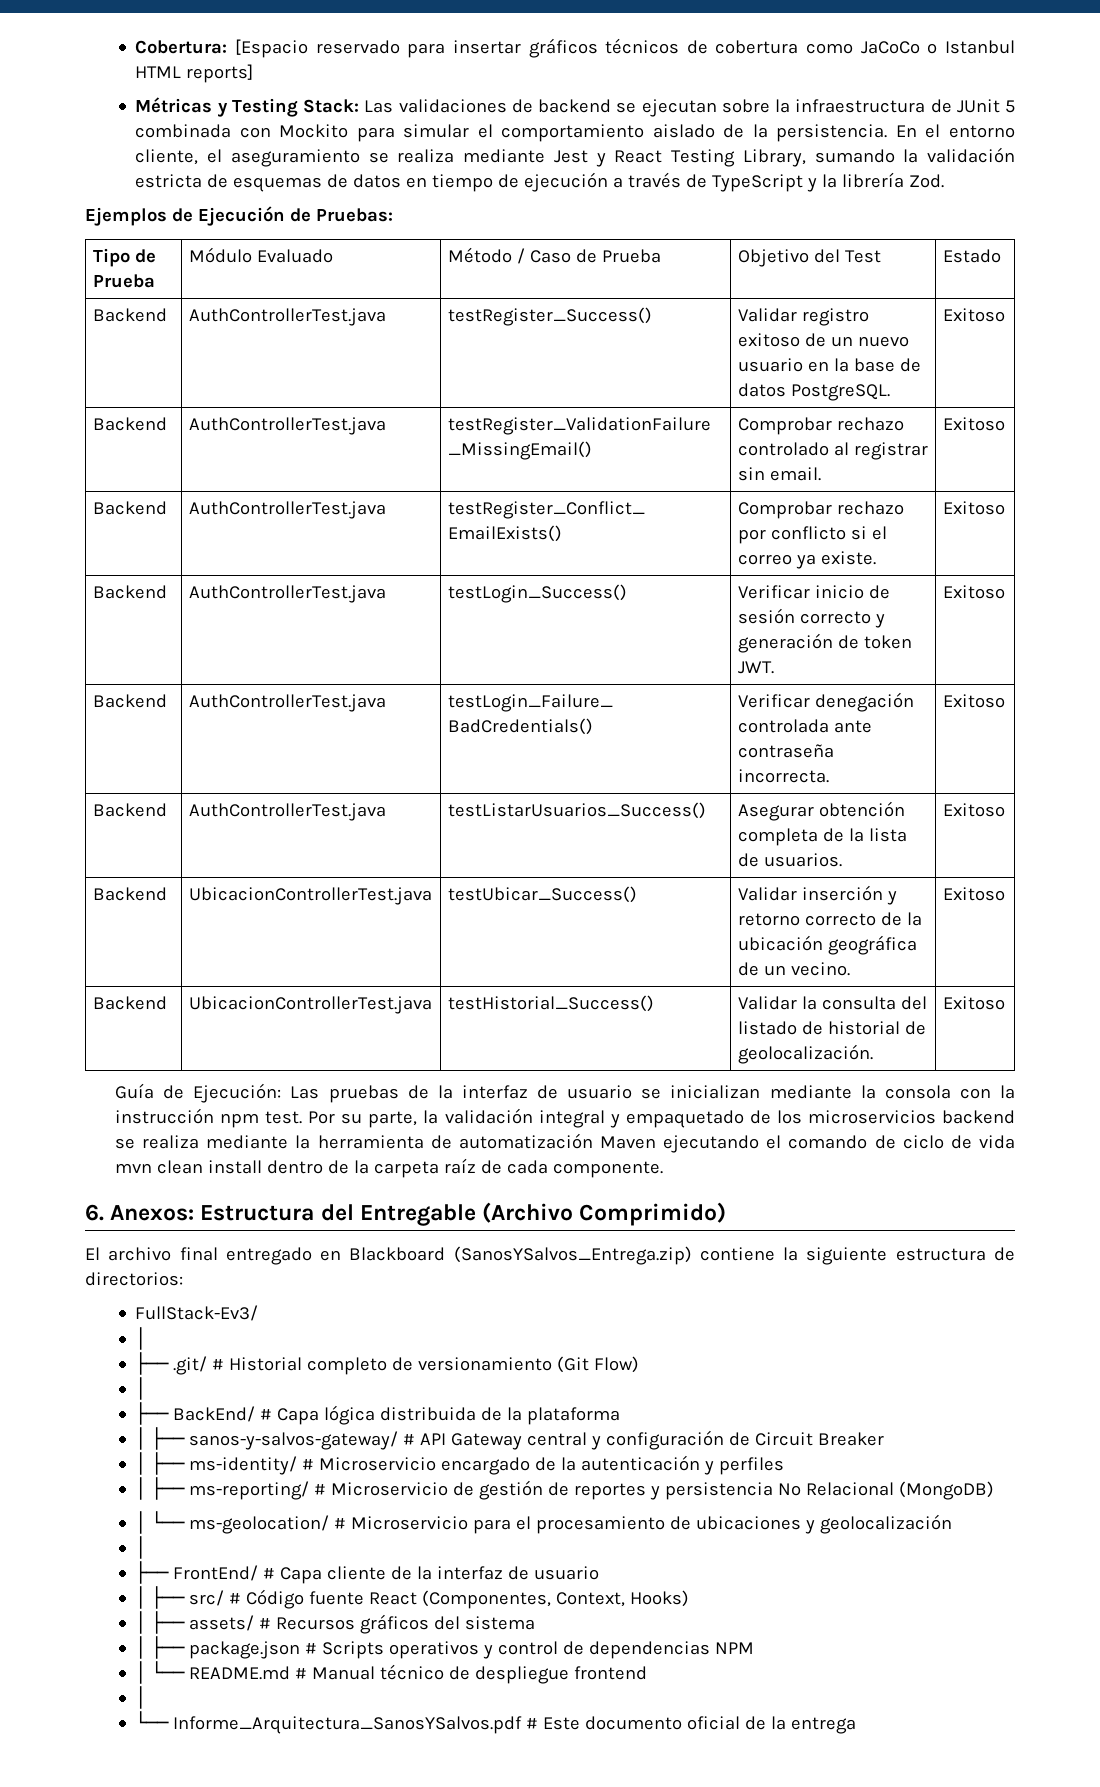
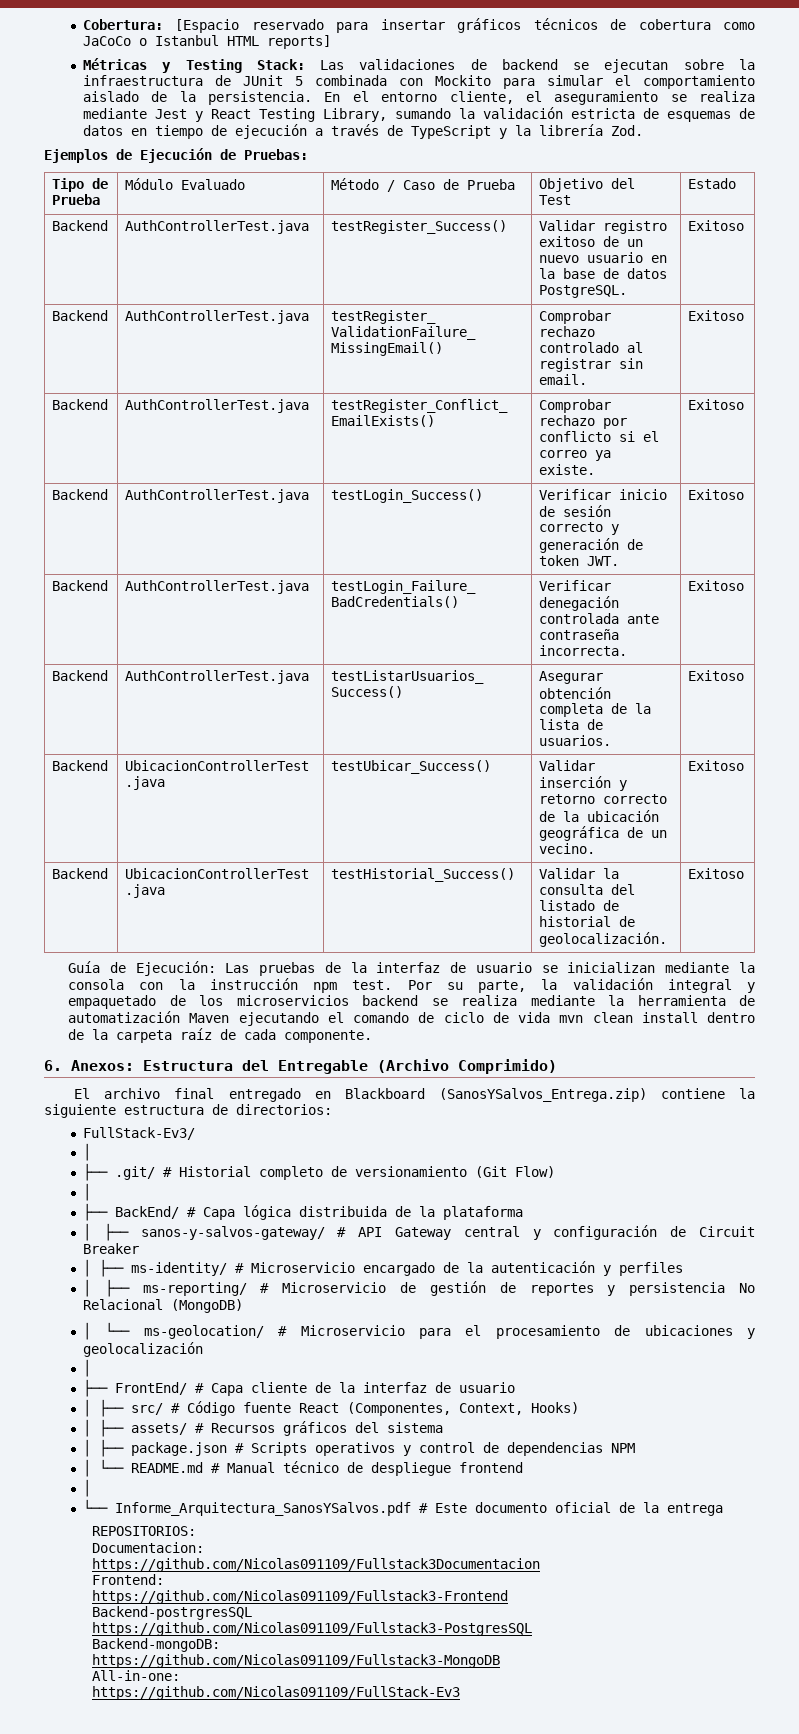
(857, 1725) none -> [92,1526,197,1536] [92,1542,205,1553] [92,1558,541,1572] [92,1574,165,1585] [92,1590,509,1604] [92,1606,253,1620] [92,1622,533,1636] [92,1638,221,1652] [92,1654,501,1668] [92,1670,181,1681] [92,1686,461,1700] // REPOSITORIOS: // Documentacion: // https://github.com/Nicolas091109/Fullstack3Documentacion // Frontend: // https://github.com/Nicolas091109/Fullstack3-Frontend // Backend-postrgresSQL // https://github.com/Nicolas091109/Fullstack3-PostgresSQL // Backend-mongoDB: // https://github.com/Nicolas091109/Fullstack3-MongoDB // All-in-one: // https://github.com/Nicolas091109/FullStack-Ev3

